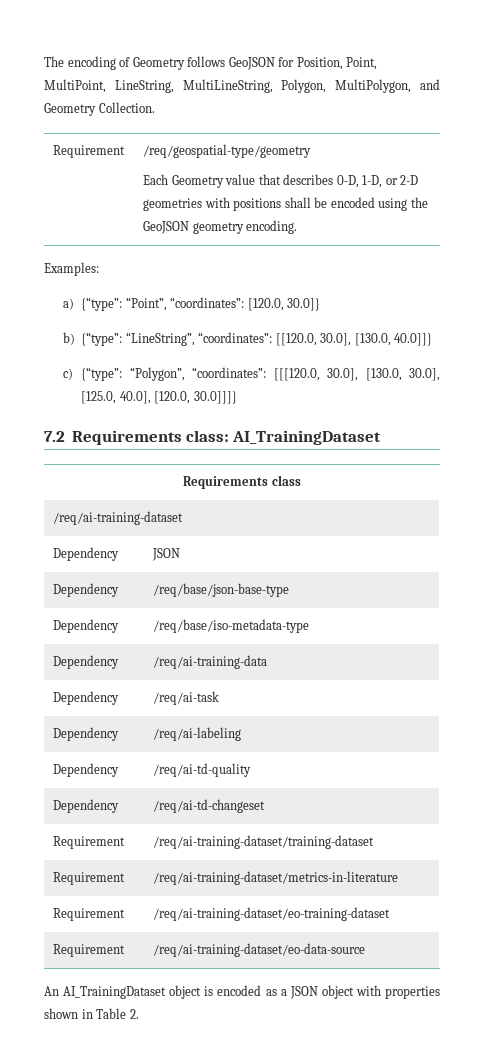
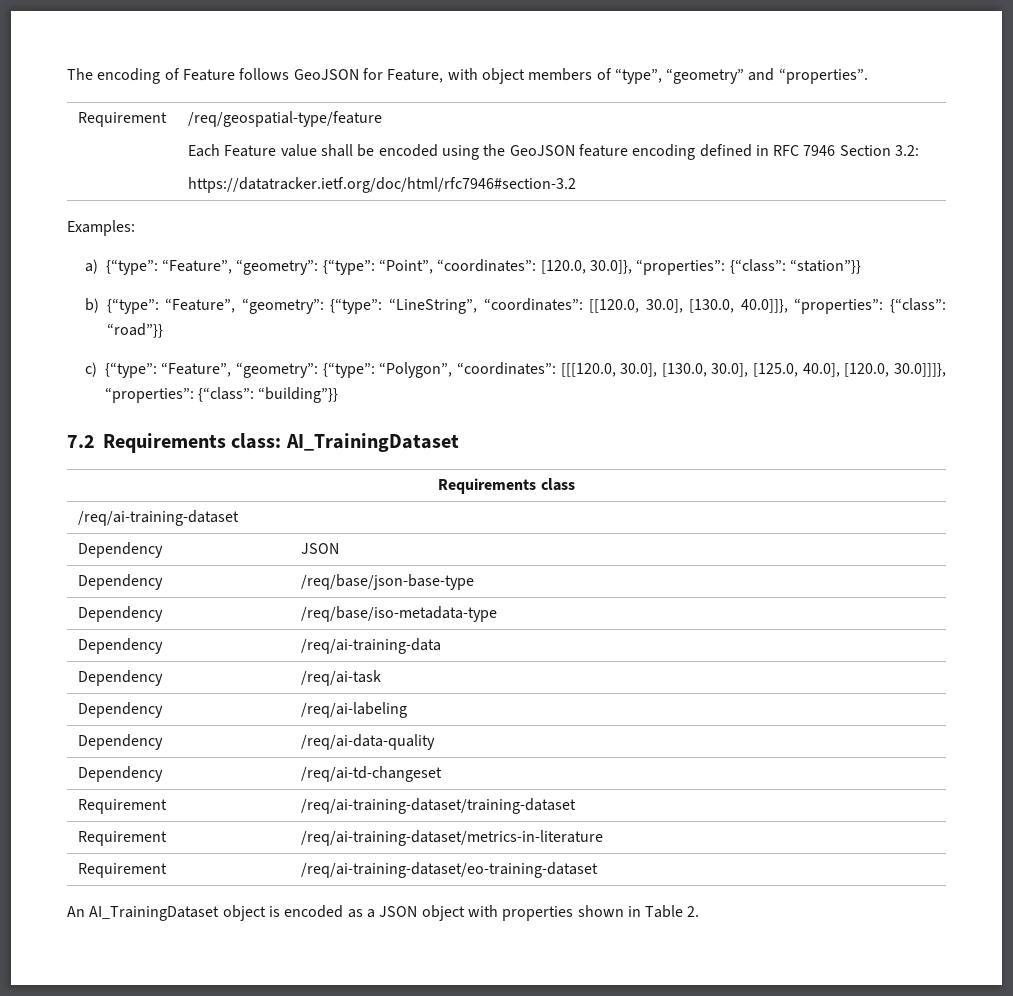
[132,57,185,70] Geometry -> [182,69,235,81] Feature
[296,57,378,70] [44,79,441,93] [44,102,155,116] [53,145,126,158] [143,144,312,158] Position, Point, MultiPoint, LineString, MultiLineString, Polygon, MultiPolygon, and Geometry Collection. // Requirement | /req/geospatial-type/geometry -> [387,68,868,84] [77,112,167,127] [187,111,382,127] Feature, with object members of “type”, “geometry” and “properties”. // Requirement | /req/geospatial-type/feature
[171,174,419,188] [143,197,282,211] Geometry value that describes 0-D, 1-D, or 2-D geometries with positions -> [224,144,317,157] Feature value
[192,220,298,234] [44,262,99,276] [62,297,321,311] geometry encoding. // Examples: // a) {“type”: “Point”, “coordinates”: [120.0, 30.0]} -> [578,144,920,160] [187,177,576,193] [67,220,135,236] [84,259,861,275] feature encoding defined in RFC 7946 Section 3.2: // https://datatracker.ietf.org/doc/html/rfc7946#section-3.2 // Examples: // a) {“type”: “Feature”, “geometry”: {“type”: “Point”, “coordinates”: [120.0, 30.0]}, “properties”: {“class”: “station”}}
(123, 339) none -> [165,298,383,314] “Feature”, “geometry”: {“type”:
[394,333,433,346] 40.0]]} -> [740,298,947,314] [106,323,163,338] 40.0]]}, “properties”: {“class”: “road”}}
(123, 374) none -> [161,362,375,378] “Feature”, “geometry”: {“type”:
[193,391,237,404] 30.0]]]} -> [894,363,947,377] [104,387,339,403] 30.0]]]}, “properties”: {“class”: “building”}}
[153,763,252,777] /req/ai-td-quality -> [300,734,435,750] /req/ai-data-quality
[53,944,126,957] [153,943,366,957] // Requirement | /req/ai-training-dataset/eo-data-source -> (598, 870) none

